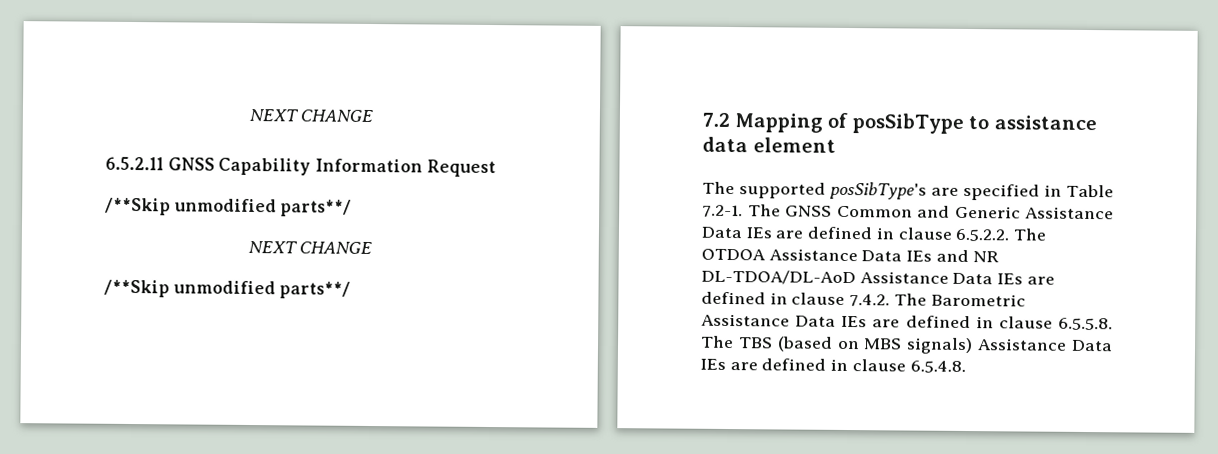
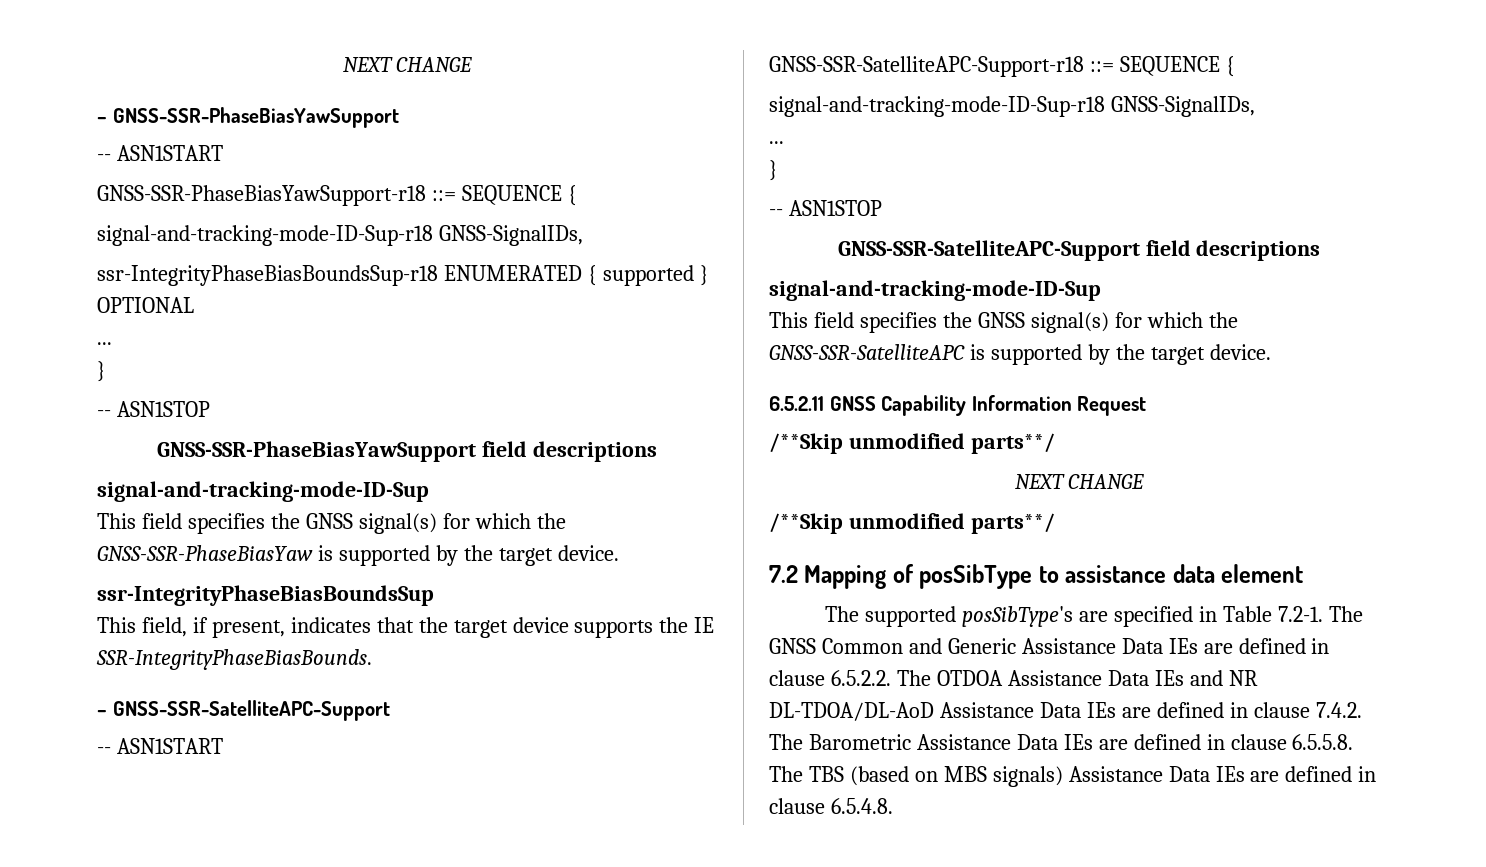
[248,108,374,123] NEXT CHANGE -> [342,57,473,72] [97,107,399,128] [97,145,223,161] [97,185,577,206] [97,225,583,246] [97,265,709,286] [97,297,194,313] [97,342,112,345] [97,361,106,382] [97,401,210,417] [157,441,657,462] [97,481,429,502] [97,513,566,534] [97,545,619,566] [97,585,434,606] [97,617,715,638] [96,649,372,670] [97,700,390,721] [97,738,223,754] [769,56,1235,77] [769,96,1255,117] [769,141,784,144] [769,160,778,181] [769,200,882,216] [837,240,1321,261] [769,280,1101,301] [769,312,1238,333] [769,344,1271,365] NEXT CHANGE // – GNSS-SSR-PhaseBiasYawSupport // -- ASN1START // GNSS-SSR-PhaseBiasYawSupport-r18 ::= SEQUENCE { // signal-and-tracking-mode-ID-Sup-r18 GNSS-SignalIDs, // ssr-IntegrityPhaseBiasBoundsSup-r18 ENUMERATED { supported } OPTIONAL // ... // } // -- ASN1STOP // GNSS-SSR-PhaseBiasYawSupport field descriptions // signal-and-tracking-mode-ID-Sup // This field specifies the GNSS signal(s) for which the GNSS-SSR-PhaseBiasYaw is supported by the target device. // ssr-IntegrityPhaseBiasBoundsSup // This field, if present, indicates that the target device supports the IE SSR-IntegrityPhaseBiasBounds. // – GNSS-SSR-SatelliteAPC-Support // -- ASN1START // GNSS-SSR-SatelliteAPC-Support-r18 ::= SEQUENCE { // signal-and-tracking-mode-ID-Sup-r18 GNSS-SignalIDs, // ... // } // -- ASN1STOP // GNSS-SSR-SatelliteAPC-Support field descriptions // signal-and-tracking-mode-ID-Sup // This field specifies the GNSS signal(s) for which the GNSS-SSR-SatelliteAPC is supported by the target device.

